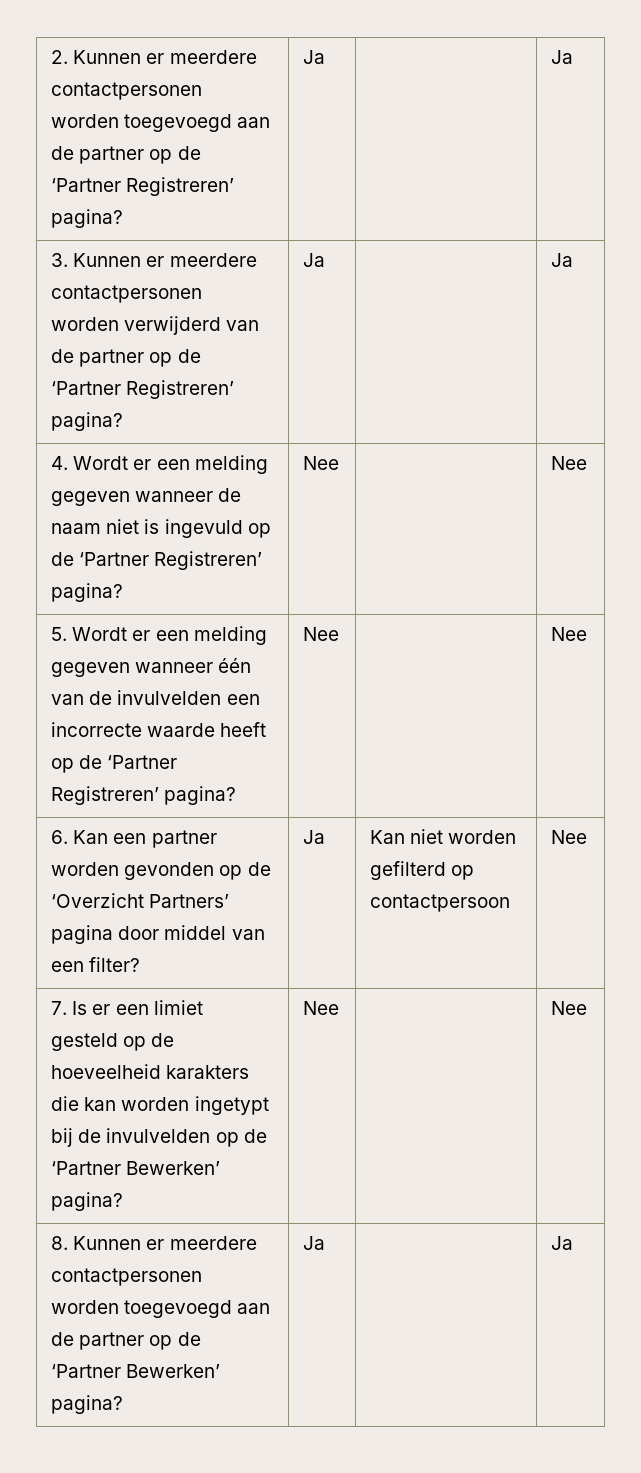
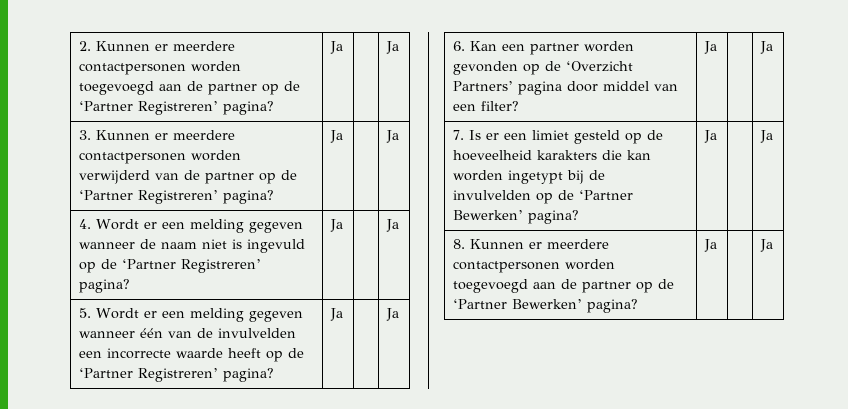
[303,456,340,470] [551,456,588,470] Nee | | Nee -> [330,219,344,232] [386,219,400,232] Ja | | Ja
[303,627,340,641] [551,627,588,641] Nee | | Nee -> [330,308,344,321] [386,308,400,321] Ja | | Ja
[370,829,517,844] [370,861,475,880] [370,894,511,912] [551,830,588,844] Kan niet worden gefilterd op contactpersoon | Nee -> [760,41,774,54] | Ja
[303,1001,340,1015] [551,1001,588,1015] Nee | | Nee -> [704,130,718,143] [760,130,774,143] Ja | | Ja

